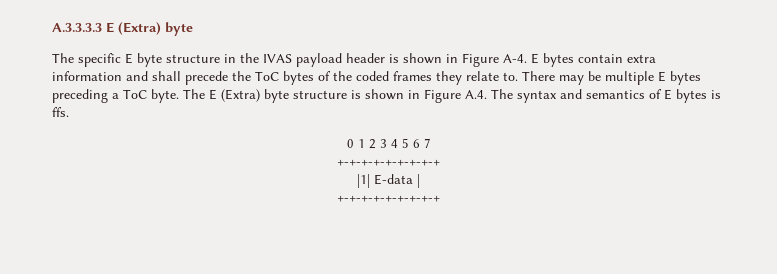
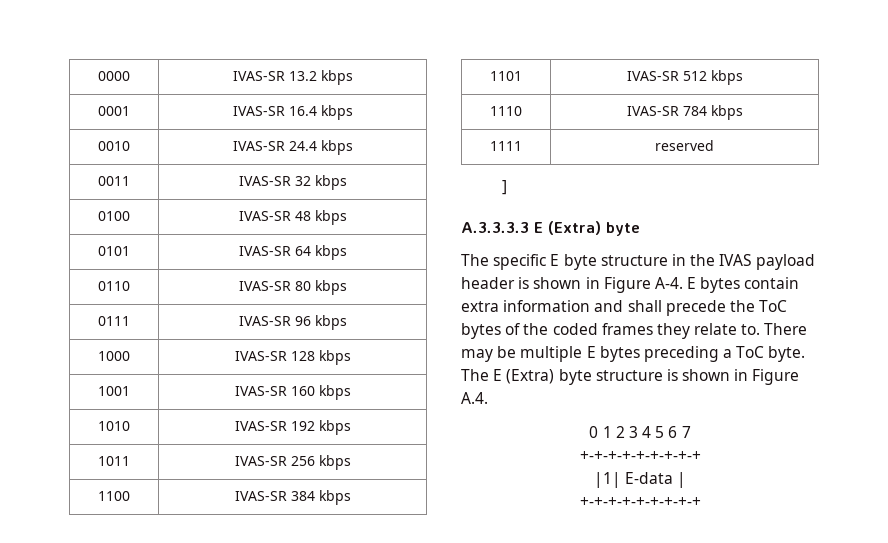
(52, 27) none -> [98,71,130,81] [232,70,353,85] [98,106,130,116] [232,105,353,120] [98,141,130,151] [232,140,353,155] [98,176,130,186] [238,175,347,190] [98,211,130,221] [238,210,347,225] [98,246,130,256] [238,245,347,260] [98,281,130,291] [238,280,347,295] [98,316,130,326] [238,315,347,330] [98,351,130,361] [234,350,351,365] [98,386,130,396] [234,385,351,400] [98,421,130,431] [234,420,351,435] [98,456,130,466] [234,455,351,470] [98,491,130,501] [234,490,351,505] [490,71,522,81] [626,70,743,85] [490,106,522,116] [626,105,743,120] [490,141,522,151] [655,140,714,151] [502,180,508,195] 0000 | IVAS-SR 13.2 kbps // 0001 | IVAS-SR 16.4 kbps // 0010 | IVAS-SR 24.4 kbps // 0011 | IVAS-SR 32 kbps // 0100 | IVAS-SR 48 kbps // 0101 | IVAS-SR 64 kbps // 0110 | IVAS-SR 80 kbps // 0111 | IVAS-SR 96 kbps // 1000 | IVAS-SR 128 kbps // 1001 | IVAS-SR 160 kbps // 1010 | IVAS-SR 192 kbps // 1011 | IVAS-SR 256 kbps // 1100 | IVAS-SR 384 kbps // 1101 | IVAS-SR 512 kbps // 1110 | IVAS-SR 784 kbps // 1111 | reserved // ] //
[491,89,721,103] [52,107,69,117] The syntax and semantics of E bytes is ffs. -> (488, 398) none

